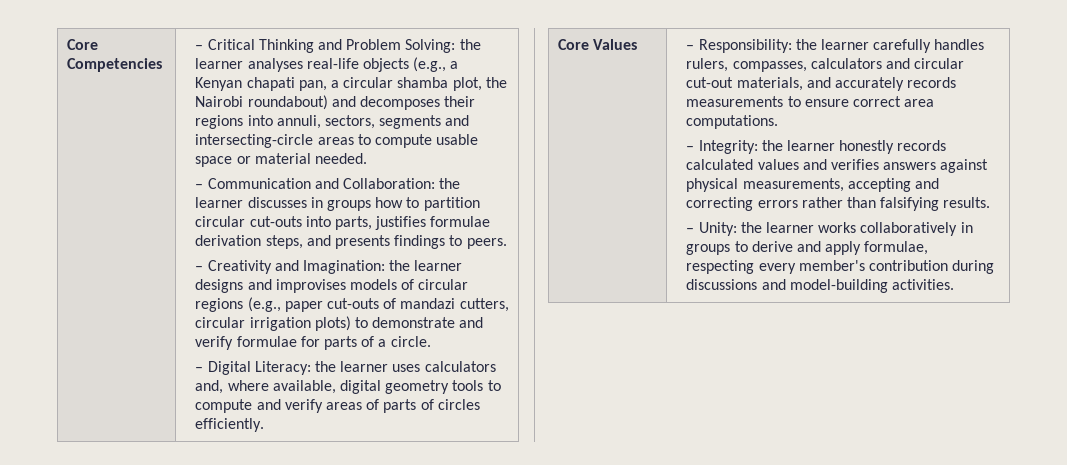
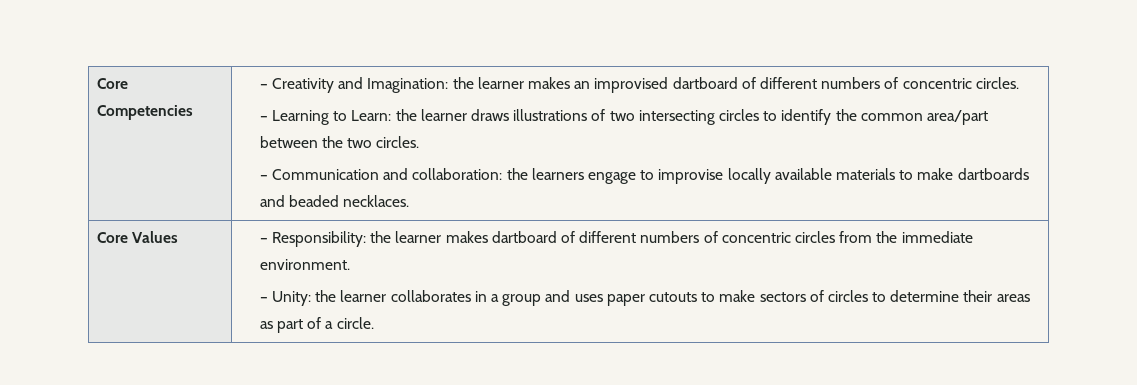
[207,39,481,53] [195,57,459,72] [195,77,507,91] [195,95,476,110] [195,115,470,129] [195,134,479,148] [195,153,368,167] [195,178,461,189] [195,197,480,211] [195,216,491,230] [195,235,507,249] [195,266,204,271] Critical Thinking and Problem Solving: the learner analyses real-life objects (e.g., a Kenyan chapati pan, a circular shamba plot, the Nairobi roundabout) and decomposes their regions into annuli, sectors, segments and intersecting-circle areas to compute usable space or material needed. // – Communication and Collaboration: the learner discusses in groups how to partition circular cut-outs into parts, justifies formulae derivation steps, and presents findings to peers. // – -> (268, 86) none
[195,279,469,293] [195,297,509,312] [195,316,484,331] [195,336,431,350] [195,361,496,375] [195,380,501,394] [195,399,480,413] [195,418,265,432] designs and improvises models of circular regions (e.g., paper cut-outs of mandazi cutters, circular irrigation plots) to demonstrate and verify formulae for parts of a circle. // – Digital Literacy: the learner uses calculators and, where available, digital geometry tools to compute and verify areas of parts of circles efficiently. -> [528,77,1019,93] [259,109,988,125] [259,136,420,148] [259,168,1029,184] [259,195,410,207] makes an improvised dartboard of different numbers of concentric circles. // – Learning to Learn: the learner draws illustrations of two intersecting circles to identify the common area/part between the two circles. // – Communication and collaboration: the learners engage to improvise locally available materials to make dartboards and beaded necklaces.
[873,39,985,53] [686,58,965,72] [686,77,957,91] [686,96,935,107] [686,115,779,129] [686,140,947,154] [686,159,989,173] [686,178,940,192] [686,197,991,211] [686,222,973,236] [686,241,929,255] [686,260,995,274] [686,279,955,293] carefully handles rulers, compasses, calculators and circular cut-out materials, and accurately records measurements to ensure correct area computations. // – Integrity: the learner honestly records calculated values and verifies answers against physical measurements, accepting and correcting errors rather than falsifying results. // – Unity: the learner works collaboratively in groups to derive and apply formulae, respecting every member's contribution during discussions and model-building activities. -> [445,231,973,243] [259,259,350,270] [259,290,1030,306] [259,317,374,333] makes dartboard of different numbers of concentric circles from the immediate environment. // – Unity: the learner collaborates in a group and uses paper cutouts to make sectors of circles to determine their areas as part of a circle.

